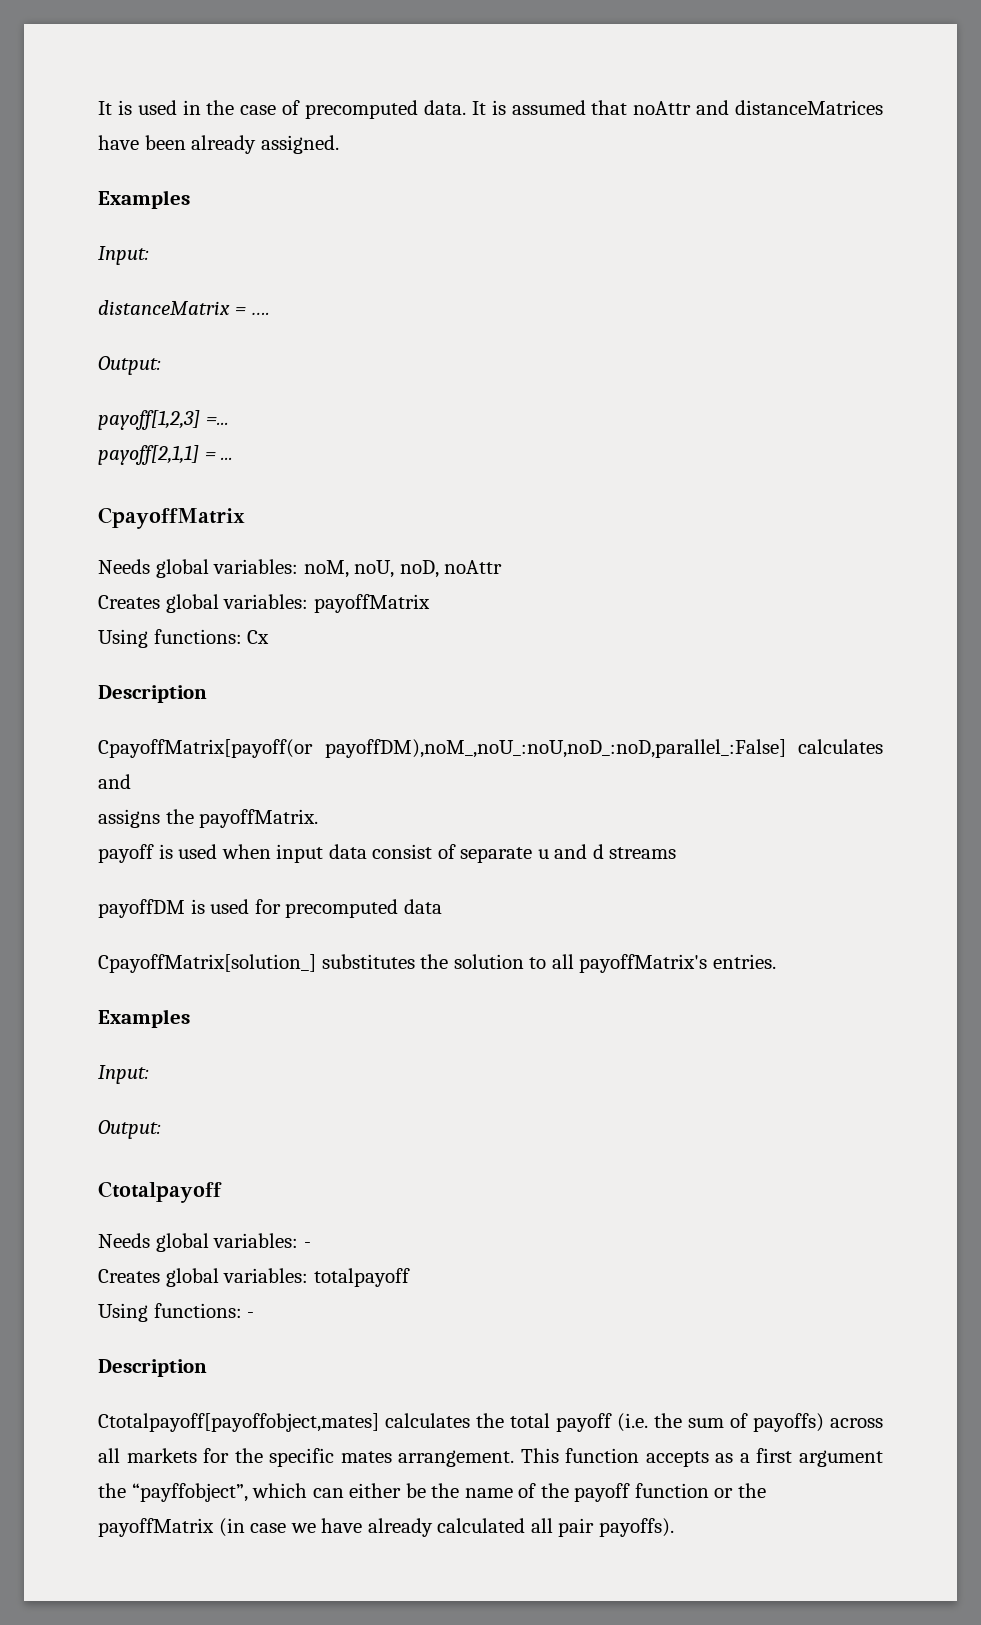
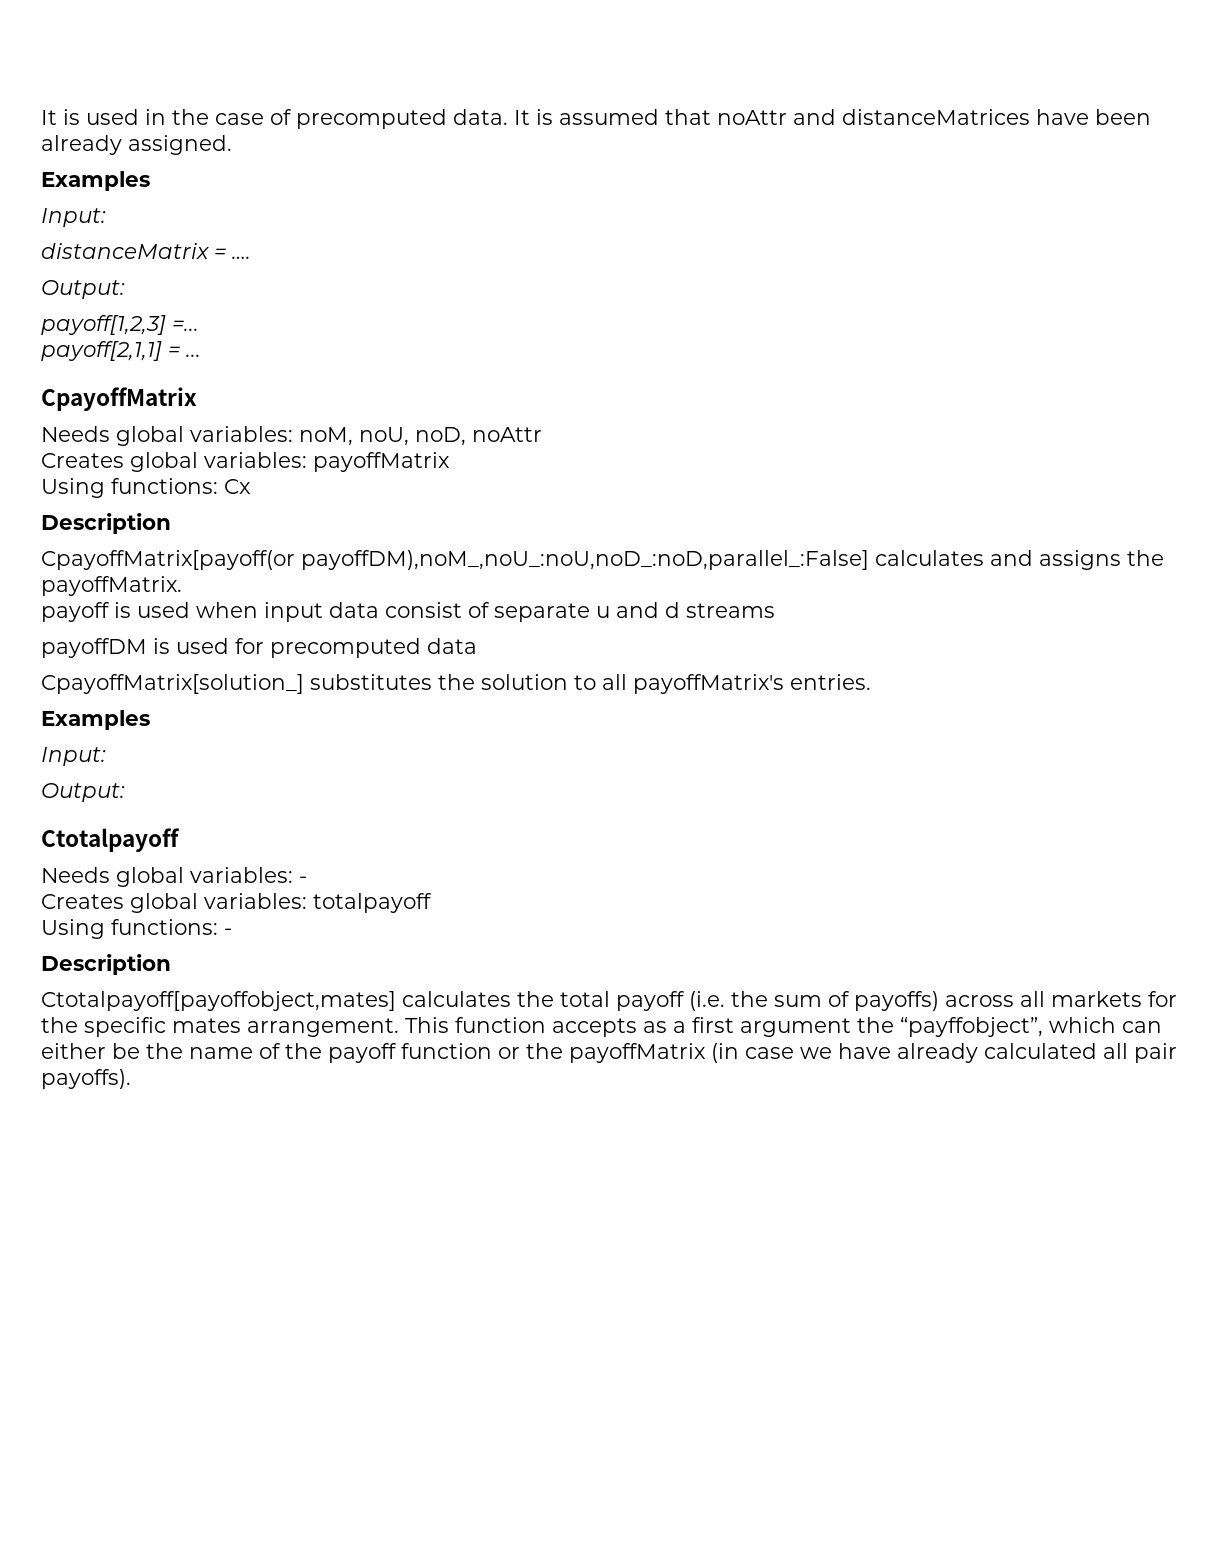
(131, 781) // -> (1033, 558) none

